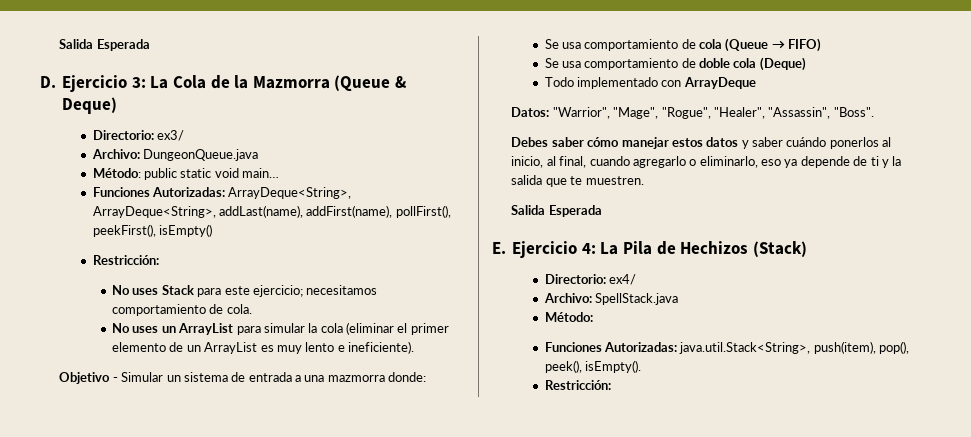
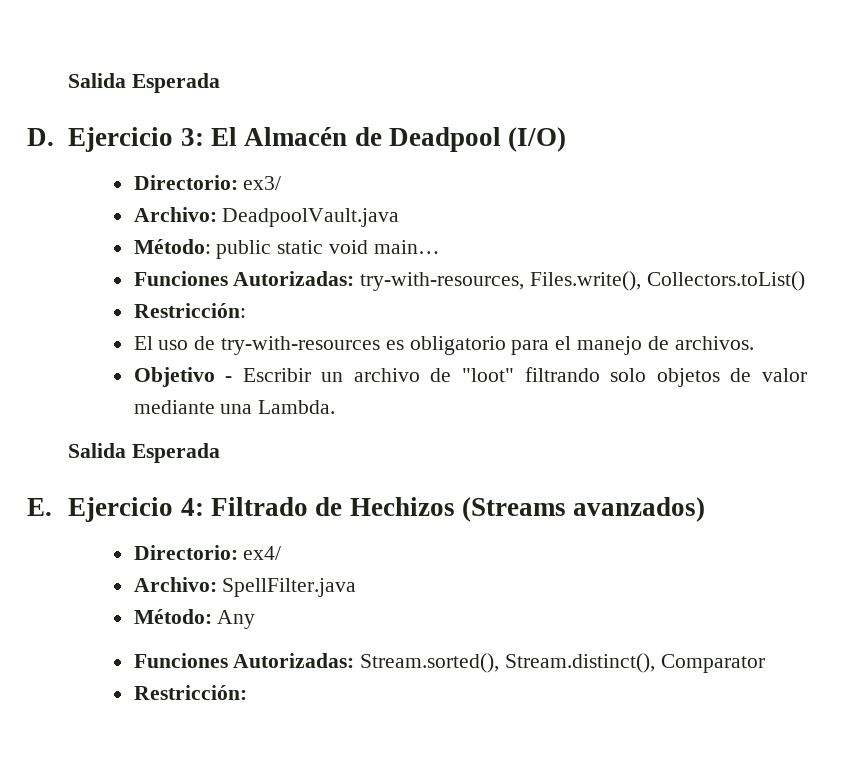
[150,75,407,92] [62,97,118,114] La Cola de la Mazmorra (Queue & Deque) -> [211,127,567,152] El Almacén de Deadpool (I/O)
[142,149,258,161] DungeonQueue.java -> [222,208,400,227] DeadpoolVault.java
[228,187,352,199] [92,205,451,218] [92,224,212,237] [92,255,159,265] [112,285,378,297] [112,304,252,316] [112,322,449,335] [112,341,415,354] [59,372,427,384] [544,38,822,52] [544,57,806,71] [544,77,756,89] [511,107,874,119] [511,137,892,149] [511,156,902,168] [511,175,644,187] ArrayDeque<String>, ArrayDeque<String>, addLast(name), addFirst(name), pollFirst(), peekFirst(), isEmpty() // Restricción: // No uses Stack para este ejercicio; necesitamos comportamiento de cola. // No uses un ArrayList para simular la cola (eliminar el primer elemento de un ArrayList es muy lento e ineficiente). // Objetivo - Simular un sistema de entrada a una mazmorra donde: // Se usa comportamiento de cola (Queue → FIFO) // Se usa comportamiento de doble cola (Deque) // Todo implementado con ArrayDeque // Datos: "Warrior", "Mage", "Rogue", "Healer", "Assassin", "Boss". // Debes saber cómo manejar estos datos y saber cuándo ponerlos al inicio, al final, cuando agregarlo o eliminarlo, eso ya depende de ti y la salida que te muestren. -> [360,271,805,291] [133,303,246,318] [133,336,754,355] [133,367,807,387] [133,400,336,414] try-with-resources, Files.write(), Collectors.toList() // Restricción: // El uso de try-with-resources es obligatorio para el manejo de archivos. // Objetivo - Escribir un archivo de "loot" filtrando solo objetos de valor mediante una Lambda.
[600,241,807,257] La Pila de Hechizos (Stack) -> [211,497,706,522] Filtrado de Hechizos (Streams avanzados)
[594,293,678,305] [544,312,593,322] [544,341,910,354] [544,360,641,373] SpellStack.java // Método: // Funciones Autorizadas: java.util.Stack<String>, push(item), pop(), peek(), isEmpty(). -> [222,578,357,597] [133,609,256,629] [133,653,765,673] SpellFilter.java // Método: Any // Funciones Autorizadas: Stream.sorted(), Stream.distinct(), Comparator

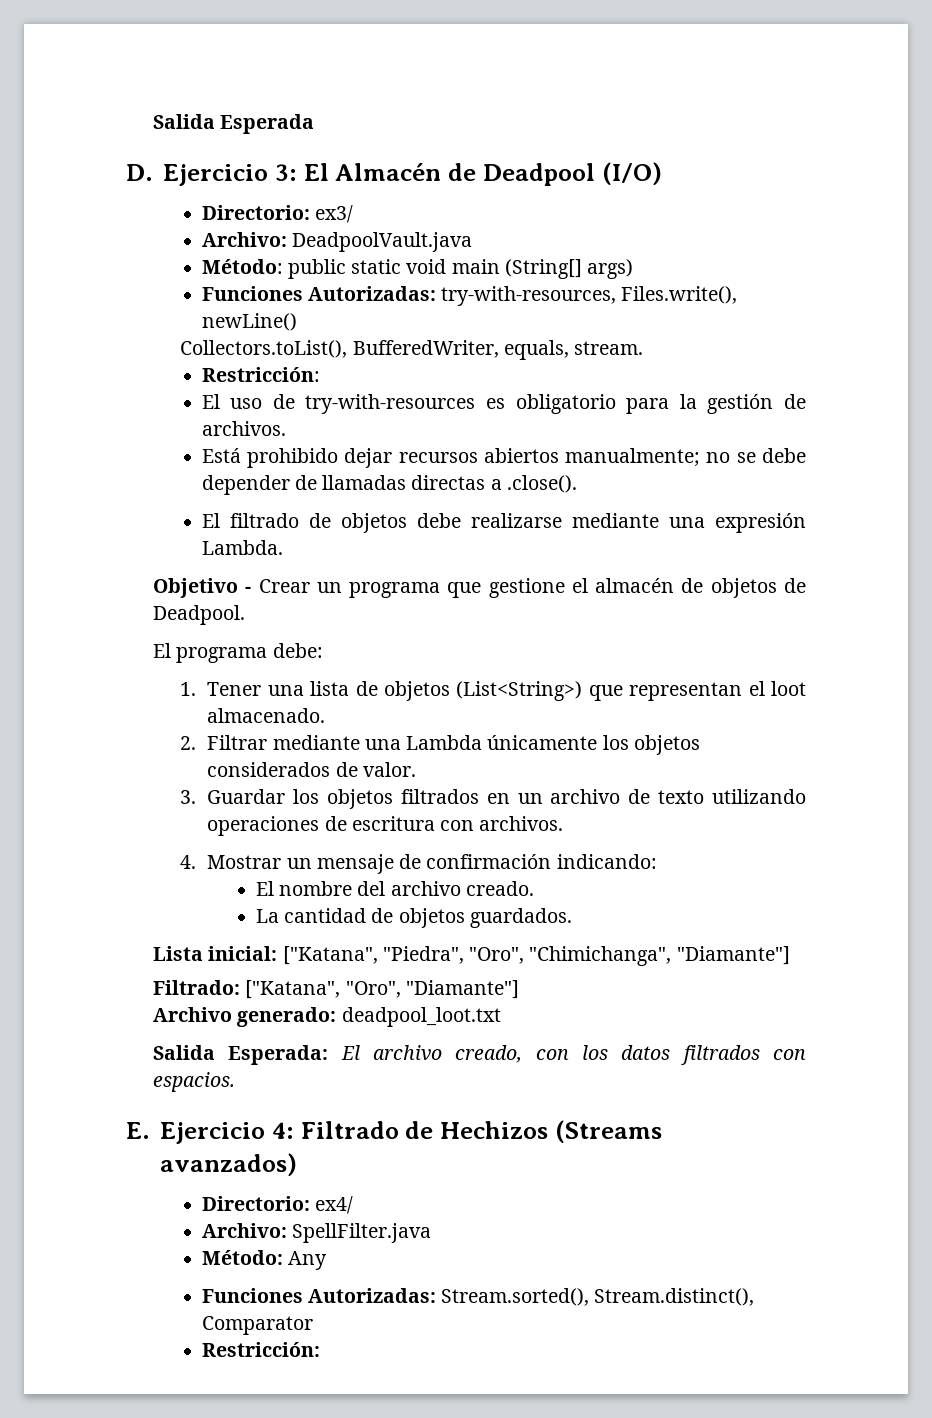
[373,240,440,254] main… -> [451,259,634,279] main (String[] args)
[646,271,805,291] Collectors.toList() -> [201,313,297,331] [180,340,644,360] newLine() // Collectors.toList(), BufferedWriter, equals, stream.
[555,336,642,355] el manejo -> [679,394,774,414] la gestión
[133,367,807,387] [133,400,336,414] [68,443,221,463] Objetivo - Escribir un archivo de "loot" filtrando solo objetos de valor mediante una Lambda. // Salida Esperada -> [201,448,806,468] [201,475,578,495] [201,513,806,533] [201,540,283,555] [153,578,806,598] [153,605,246,625] [153,643,323,663] [180,681,806,701] [207,708,326,723] [180,735,700,755] [207,762,416,777] [180,789,807,809] [207,816,564,836] [180,854,657,874] [255,881,534,896] [255,908,572,928] [153,946,790,966] [153,980,519,999] [153,1007,501,1027] [153,1045,806,1065] [153,1072,236,1092] Está prohibido dejar recursos abiertos manualmente; no se debe depender de llamadas directas a .close(). // El filtrado de objetos debe realizarse mediante una expresión Lambda. // Objetivo - Crear un programa que gestione el almacén de objetos de Deadpool. // El programa debe: // 1. Tener una lista de objetos (List<String>) que representan el loot almacenado. // 2. Filtrar mediante una Lambda únicamente los objetos considerados de valor. // 3. Guardar los objetos filtrados en un archivo de texto utilizando operaciones de escritura con archivos. // 4. Mostrar un mensaje de confirmación indicando: // El nombre del archivo creado. // La cantidad de objetos guardados. // Lista inicial: ["Katana", "Piedra", "Oro", "Chimichanga", "Diamante"] // Filtrado: ["Katana", "Oro", "Diamante"] // Archivo generado: deadpool_loot.txt // Salida Esperada: El archivo creado, con los datos filtrados con espacios.

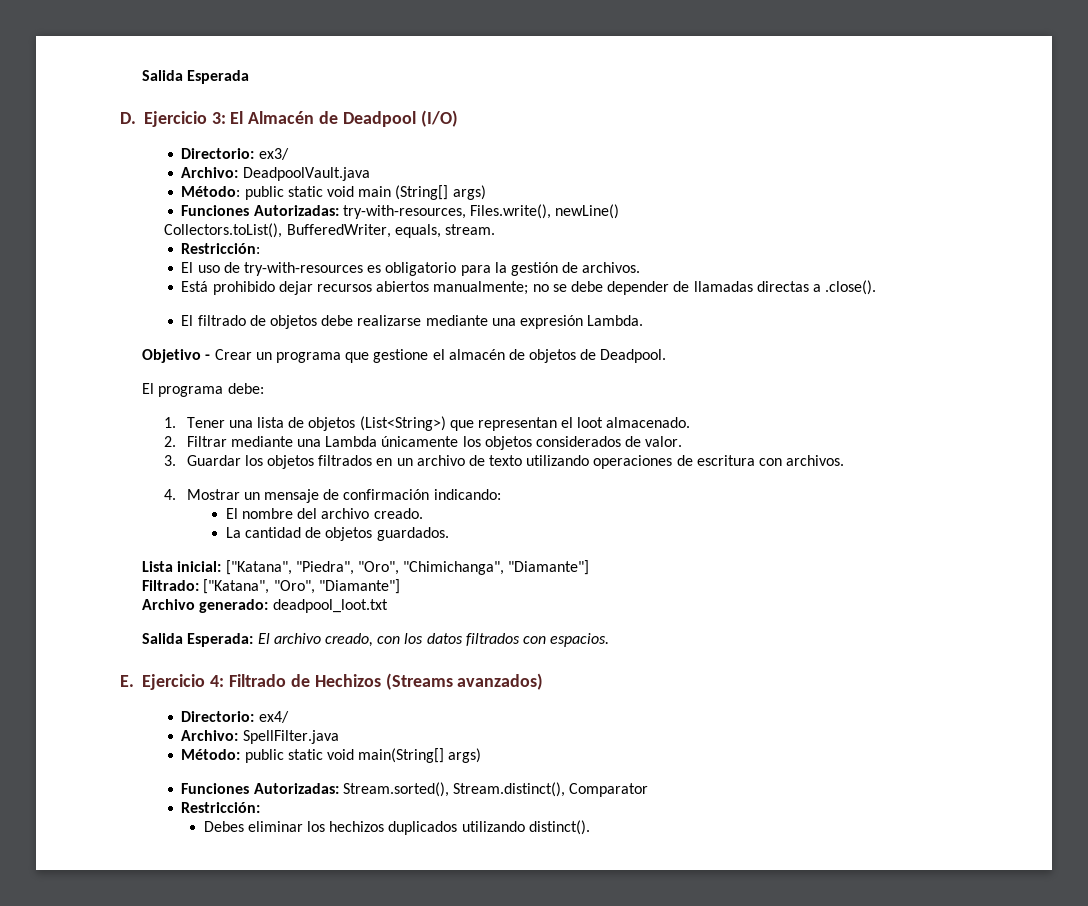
[287,1251,327,1270] Any -> [244,748,482,763] public static void main(String[] args)
(320, 1349) none -> [203,820,590,835] // Debes eliminar los hechizos duplicados utilizando distinct().

